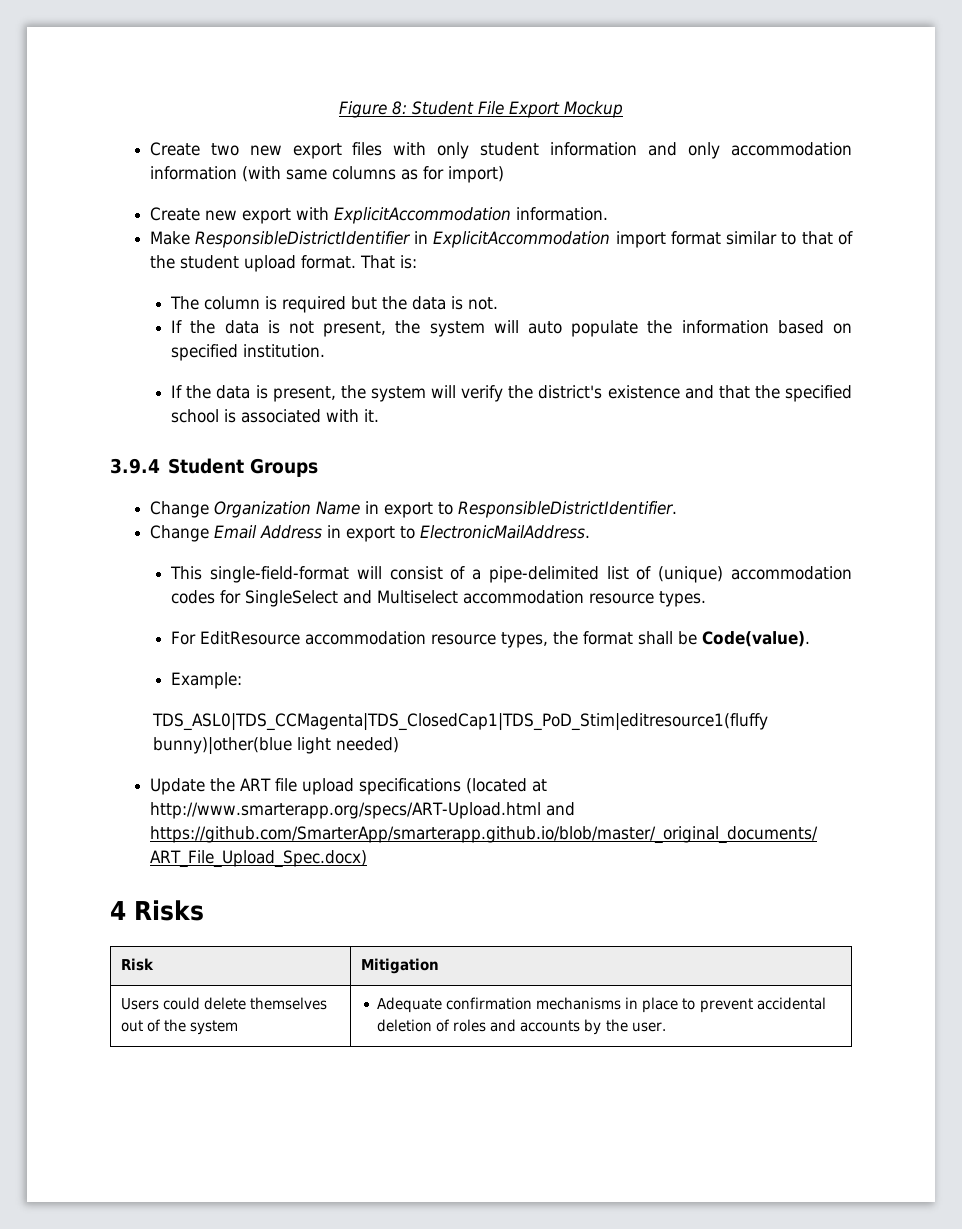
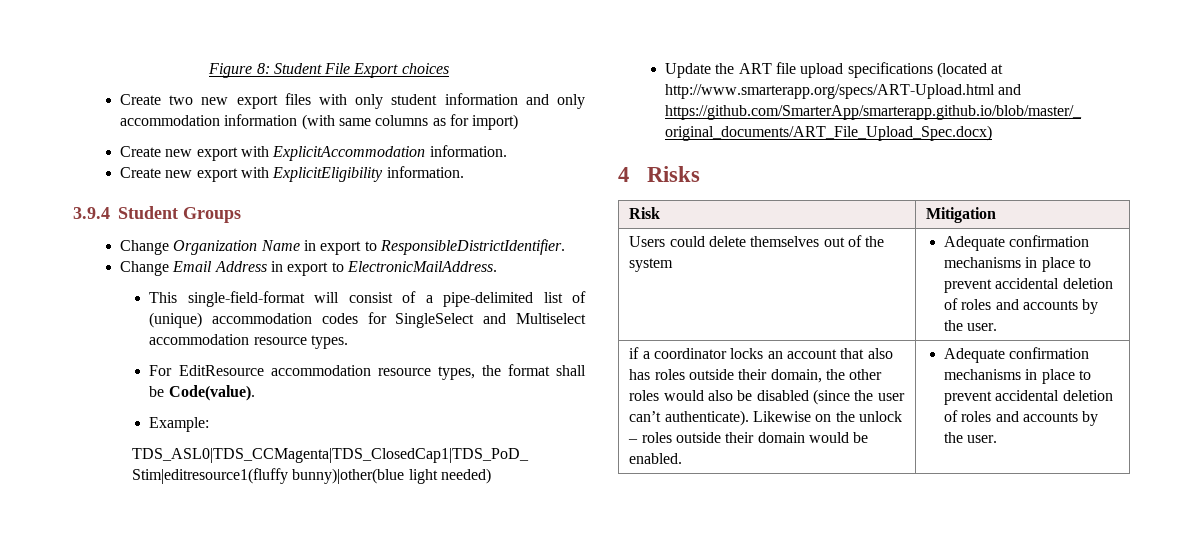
[564,101,623,118] Mockup -> [401,63,449,74] choices
[149,231,854,248] [149,255,417,272] [170,296,499,313] [171,320,852,337] [171,344,326,361] [171,385,852,402] [171,409,380,423] Make ResponsibleDistrictIdentifier in ExplicitAccommodation import format similar to that of the student upload format. That is: // The column is required but the data is not. // If the data is not present, the system will auto populate the information based on specified institution. // If the data is present, the system will verify the district's existence and that the specified school is associated with it. -> [120,166,464,182] Create new export with ExplicitEligibility information.
(666, 1027) none -> [629,347,893,359] [629,369,883,383] [629,389,905,405] [629,410,903,426] [628,432,869,443] [629,453,683,464] [944,347,1090,363] [944,369,1091,384] [944,390,1113,405] [944,410,1099,426] [944,432,998,443] // if a coordinator locks an account that also has roles outside their domain, the other roles would also be disabled (since the user can’t authenticate). Likewise on the unlock – roles outside their domain would be enabled. | Adequate confirmation mechanisms in place to prevent accidental deletion of roles and accounts by the user.

